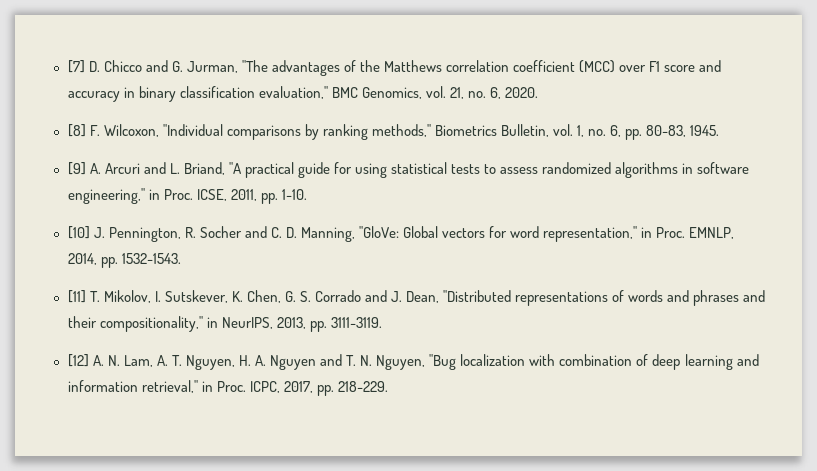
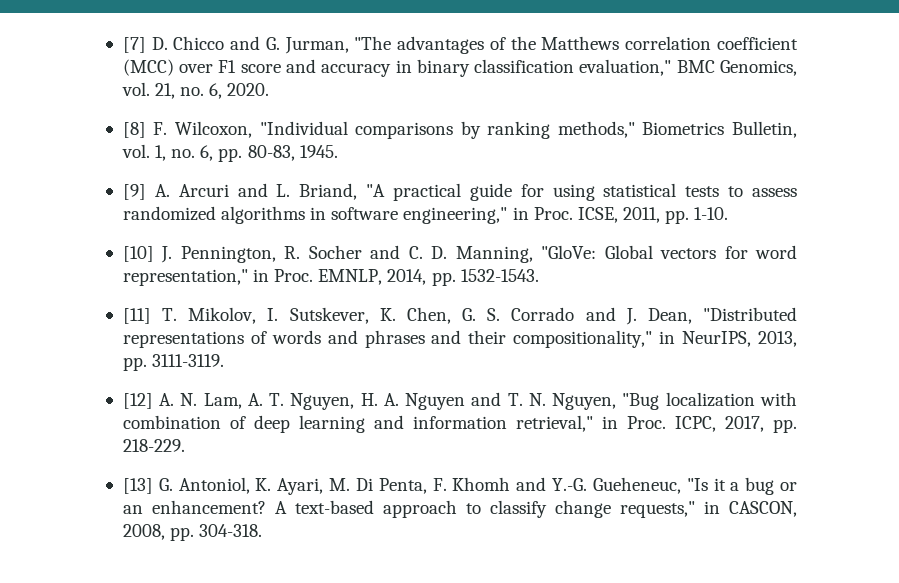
(388, 386) none -> [122,477,798,495] [122,500,797,518] [122,524,263,541] // [13] G. Antoniol, K. Ayari, M. Di Penta, F. Khomh and Y.-G. Gueheneuc, "Is it a bug or an enhancement? A text-based approach to classify change requests," in CASCON, 2008, pp. 304-318.

